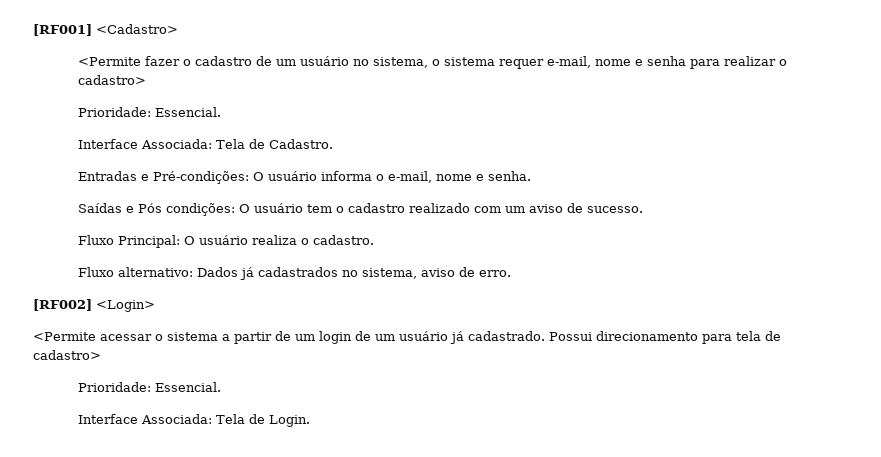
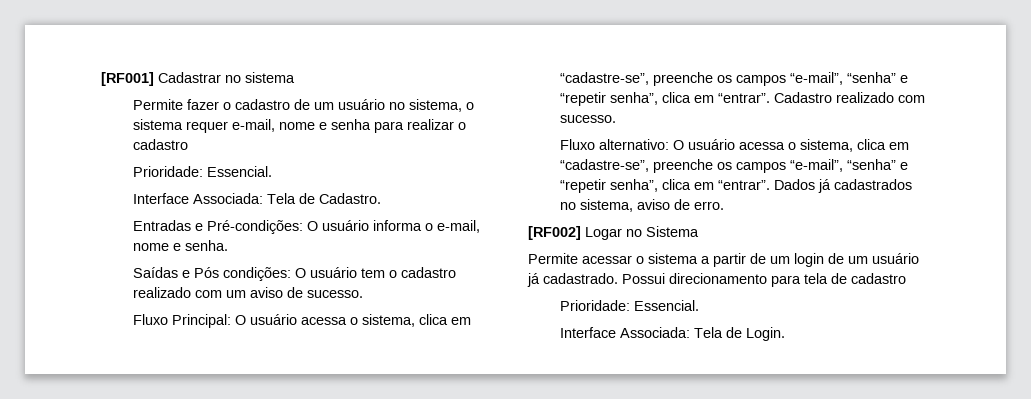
[96,24,178,34] [78,57,142,66] <Cadastro> // <Permite -> [158,72,295,83] [133,99,184,110] Cadastrar no sistema // Permite
[78,75,147,85] cadastro> -> [133,139,189,150] cadastro
[252,235,375,245] [78,267,194,277] realiza o cadastro. // Fluxo alternativo: -> [301,314,472,327] [560,72,909,86] [560,92,926,106] [560,115,617,123] [560,139,910,152] [560,159,909,173] [560,179,771,193] acessa o sistema, clica em “cadastre-se”, preenche os campos “e-mail”, “senha” e “repetir senha”, clica em “entrar”. Cadastro realizado com sucesso. // Fluxo alternativo: O usuário acessa o sistema, clica em “cadastre-se”, preenche os campos “e-mail”, “senha” e “repetir senha”, clica em “entrar”.
[96,300,155,312] [33,332,96,341] <Login> // <Permite -> [585,226,699,240] [528,253,578,264] Logar no Sistema // Permite
[33,350,101,360] cadastro> -> [851,273,906,284] cadastro

